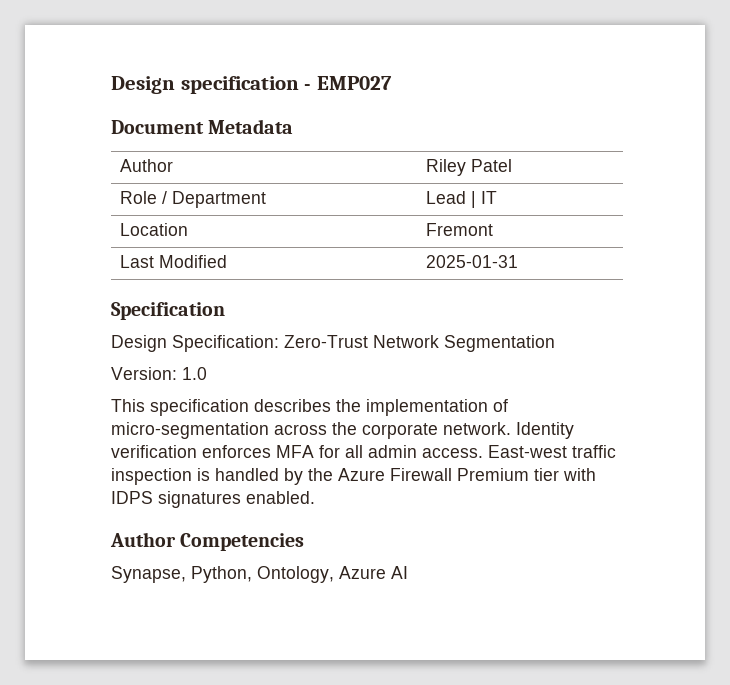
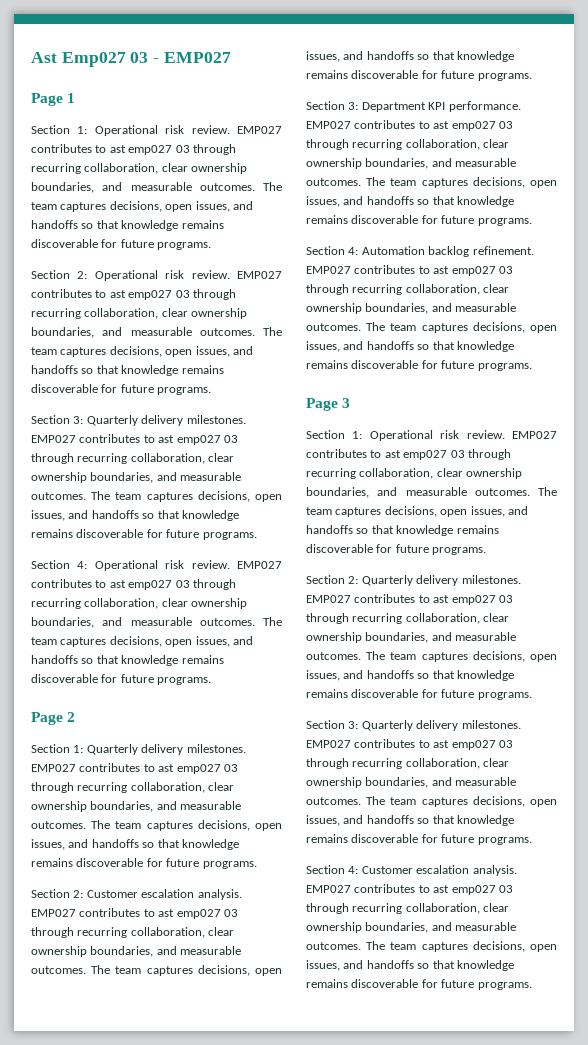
[111,76,299,94] Design specification -> [31,52,149,67] Ast Emp027 03
[111,119,294,134] [120,159,174,172] [426,159,513,176] [120,191,267,208] [426,191,498,208] [120,223,189,236] [426,223,494,236] [120,255,228,268] [426,255,519,268] [111,302,225,320] [111,335,555,352] [111,367,207,380] [111,399,508,416] [111,422,574,439] [111,445,616,458] [111,468,596,485] [111,491,315,508] [110,532,305,551] [111,566,408,583] Document Metadata // Author | Riley Patel // Role / Department | Lead | IT // Location | Fremont // Last Modified | 2025-01-31 // Specification // Design Specification: Zero-Trust Network Segmentation // Version: 1.0 // This specification describes the implementation of micro-segmentation across the corporate network. Identity verification enforces MFA for all admin access. East-west traffic inspection is handled by the Azure Firewall Premium tier with IDPS signatures enabled. // Author Competencies // Synapse, Python, Ontology, Azure AI -> [31,93,76,106] [31,125,282,136] [31,144,236,155] [31,163,248,174] [31,182,282,193] [31,201,253,212] [31,220,224,231] [31,239,212,250] [31,270,282,281] [31,289,236,300] [31,308,248,319] [31,327,282,338] [31,346,253,357] [31,365,224,376] [31,384,212,395] [31,415,246,426] [31,434,238,445] [31,453,235,464] [31,472,242,483] [31,491,282,502] [31,510,239,521] [31,529,257,540] [31,560,282,571] [31,579,236,590] [31,598,248,609] [31,617,282,628] [31,636,253,647] [31,655,224,666] [31,674,212,685] [31,712,76,725] [31,744,246,755] [31,763,238,774] [31,782,235,793] [31,801,242,812] [31,820,282,831] [31,839,239,850] [31,858,257,869] [31,889,242,900] [31,908,238,919] [31,927,235,938] [31,946,242,957] [31,965,282,976] [306,51,514,62] [306,70,532,81] [306,101,521,112] [306,120,513,131] [306,139,510,150] [306,158,517,169] [306,177,557,188] [306,196,514,207] [306,215,532,226] [306,246,534,257] [306,265,513,276] [306,284,510,295] [306,303,517,314] [306,322,557,333] [306,341,514,352] [306,360,532,371] [306,398,351,411] [306,430,557,441] [306,449,511,460] [306,468,523,479] [306,487,557,498] [306,506,528,517] [306,525,499,536] [306,544,487,555] [306,575,521,586] [306,594,513,605] [306,613,510,624] [306,632,517,643] [306,651,557,662] [306,670,514,681] [306,689,532,700] [306,720,521,731] [306,739,513,750] [306,758,510,769] [306,777,517,788] [306,796,557,807] [306,815,514,826] [306,834,532,845] [306,865,517,876] [306,884,513,895] [306,903,510,914] [306,922,517,933] [306,941,557,952] [306,960,514,971] [306,979,532,990] Page 1 // Section 1: Operational risk review. EMP027 contributes to ast emp027 03 through recurring collaboration, clear ownership boundaries, and measurable outcomes. The team captures decisions, open issues, and handoffs so that knowledge remains discoverable for future programs. // Section 2: Operational risk review. EMP027 contributes to ast emp027 03 through recurring collaboration, clear ownership boundaries, and measurable outcomes. The team captures decisions, open issues, and handoffs so that knowledge remains discoverable for future programs. // Section 3: Quarterly delivery milestones. EMP027 contributes to ast emp027 03 through recurring collaboration, clear ownership boundaries, and measurable outcomes. The team captures decisions, open issues, and handoffs so that knowledge remains discoverable for future programs. // Section 4: Operational risk review. EMP027 contributes to ast emp027 03 through recurring collaboration, clear ownership boundaries, and measurable outcomes. The team captures decisions, open issues, and handoffs so that knowledge remains discoverable for future programs. // Page 2 // Section 1: Quarterly delivery milestones. EMP027 contributes to ast emp027 03 through recurring collaboration, clear ownership boundaries, and measurable outcomes. The team captures decisions, open issues, and handoffs so that knowledge remains discoverable for future programs. // Section 2: Customer escalation analysis. EMP027 contributes to ast emp027 03 through recurring collaboration, clear ownership boundaries, and measurable outcomes. The team captures decisions, open issues, and handoffs so that knowledge remains discoverable for future programs. // Section 3: Department KPI performance. EMP027 contributes to ast emp027 03 through recurring collaboration, clear ownership boundaries, and measurable outcomes. The team captures decisions, open issues, and handoffs so that knowledge remains discoverable for future programs. // Section 4: Automation backlog refinement. EMP027 contributes to ast emp027 03 through recurring collaboration, clear ownership boundaries, and measurable outcomes. The team captures decisions, open issues, and handoffs so that knowledge remains discoverable for future programs. // Page 3 // Section 1: Operational risk review. EMP027 contributes to ast emp027 03 through recurring collaboration, clear ownership boundaries, and measurable outcomes. The team captures decisions, open issues, and handoffs so that knowledge remains discoverable for future programs. // Section 2: Quarterly delivery milestones. EMP027 contributes to ast emp027 03 through recurring collaboration, clear ownership boundaries, and measurable outcomes. The team captures decisions, open issues, and handoffs so that knowledge remains discoverable for future programs. // Section 3: Quarterly delivery milestones. EMP027 contributes to ast emp027 03 through recurring collaboration, clear ownership boundaries, and measurable outcomes. The team captures decisions, open issues, and handoffs so that knowledge remains discoverable for future programs. // Section 4: Customer escalation analysis. EMP027 contributes to ast emp027 03 through recurring collaboration, clear ownership boundaries, and measurable outcomes. The team captures decisions, open issues, and handoffs so that knowledge remains discoverable for future programs.

